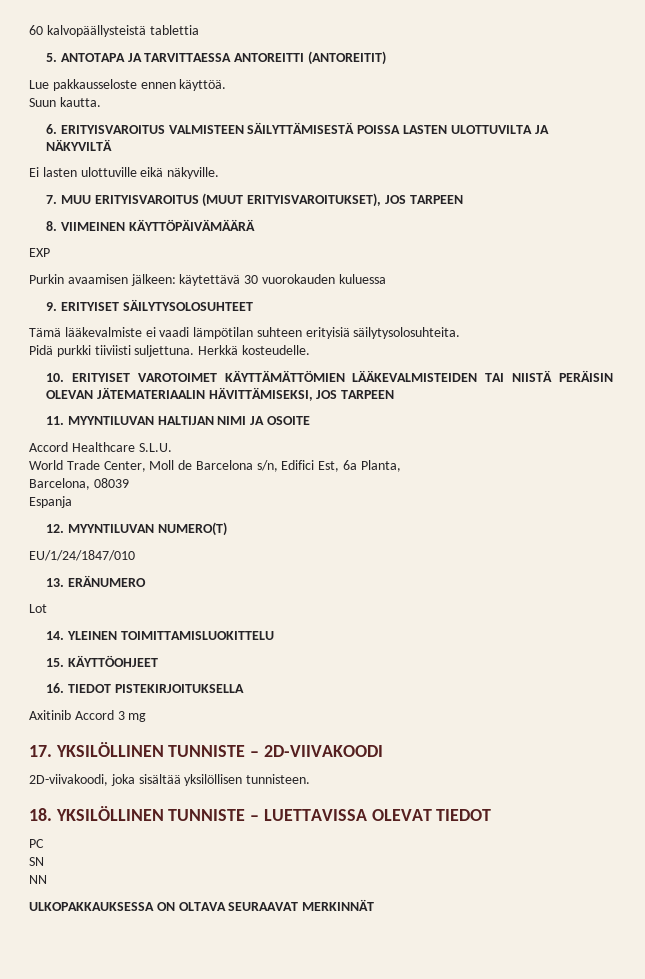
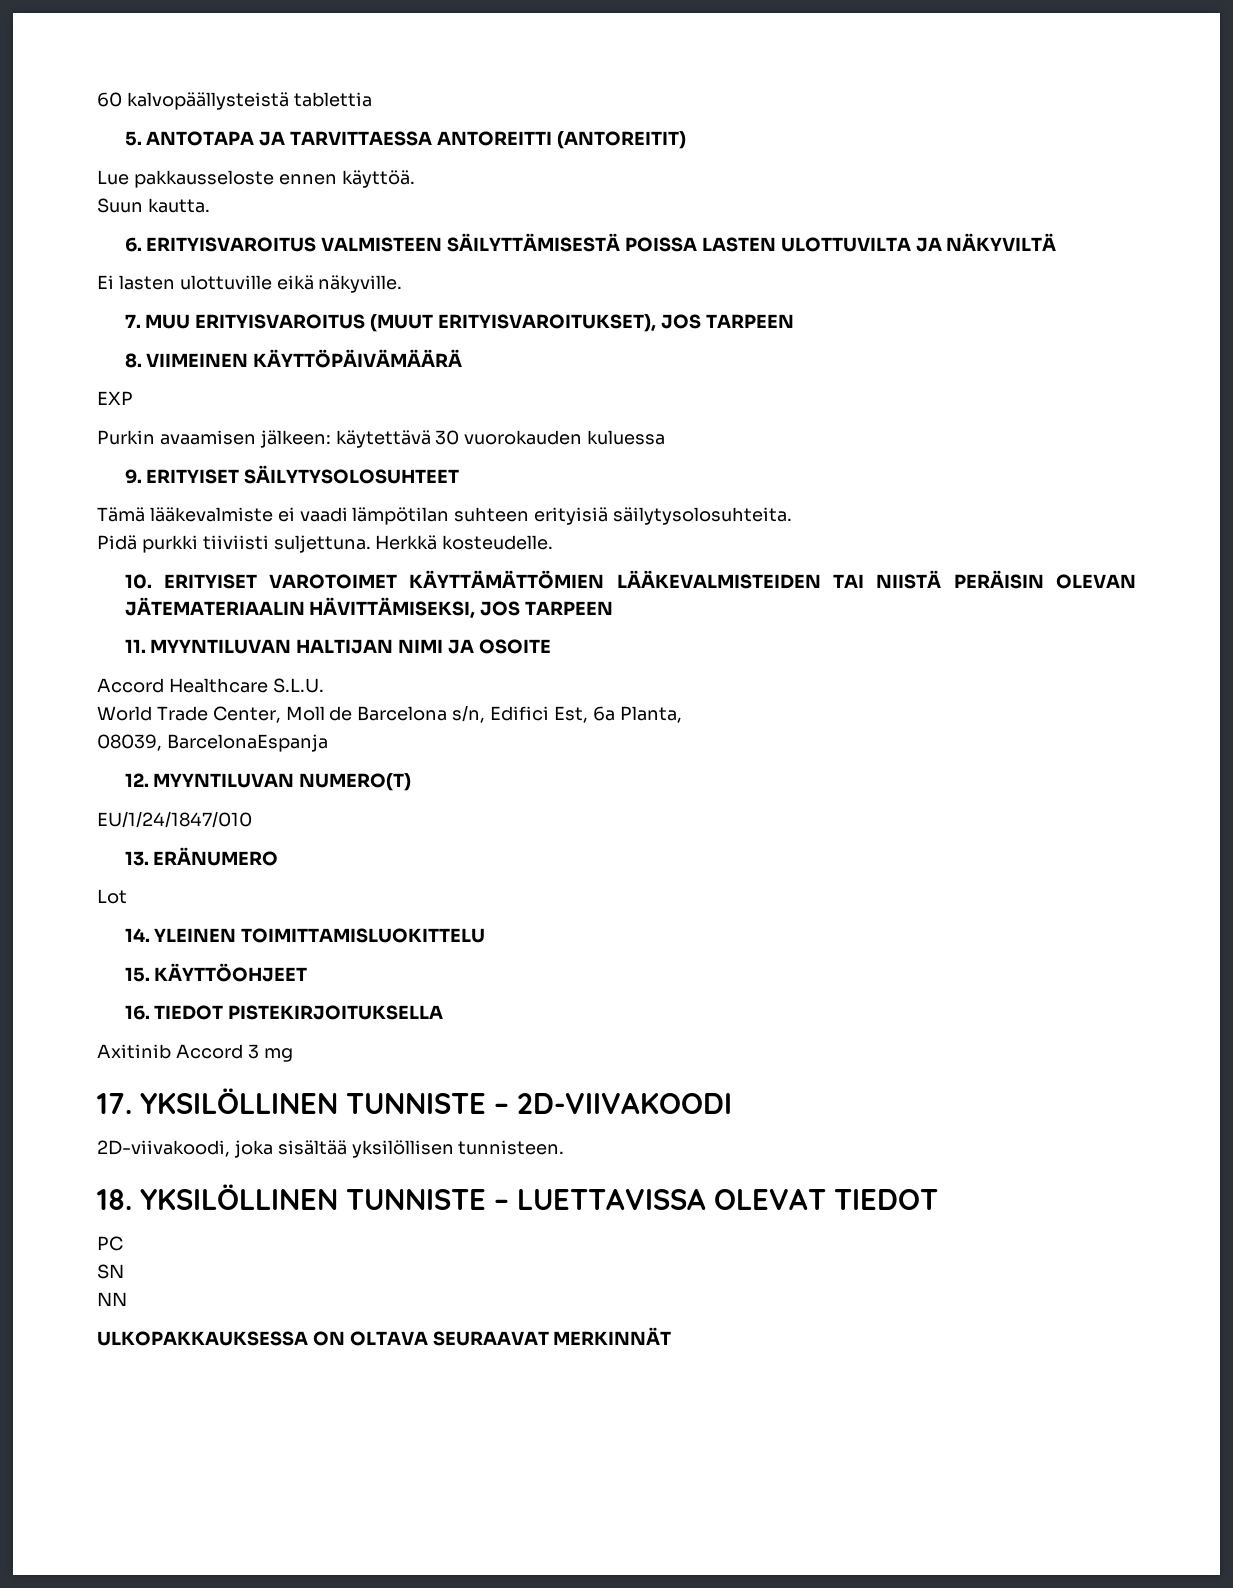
[29,478,129,490] [29,496,72,508] Barcelona, 08039 // Espanja -> [97,734,328,752] 08039, BarcelonaEspanja

